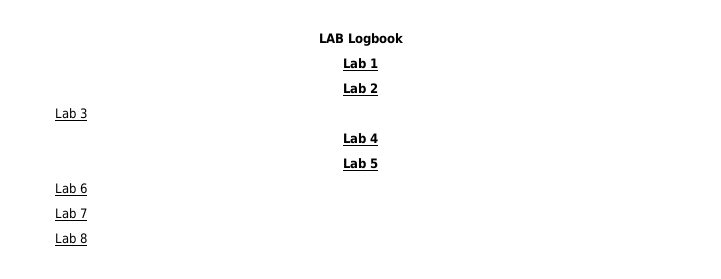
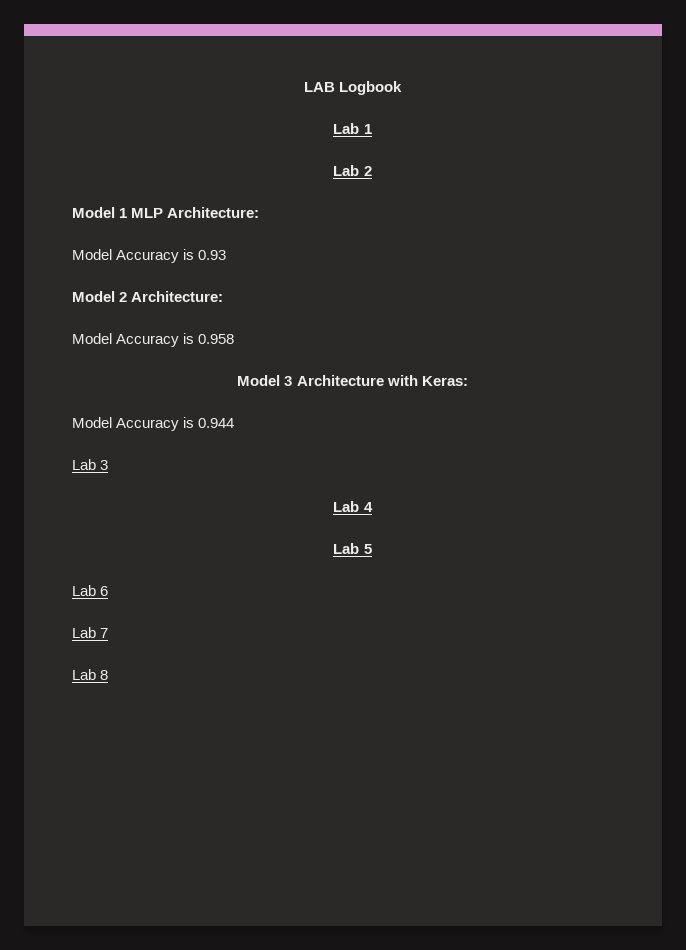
(378, 88) none -> [72,207,260,218] [72,249,227,263] [72,291,224,302] [72,333,235,347] [237,375,468,386] [72,417,235,431] // Model 1 MLP Architecture: // Model Accuracy is 0.93 // Model 2 Architecture: // Model Accuracy is 0.958 // Model 3 Architecture with Keras: // Model Accuracy is 0.944

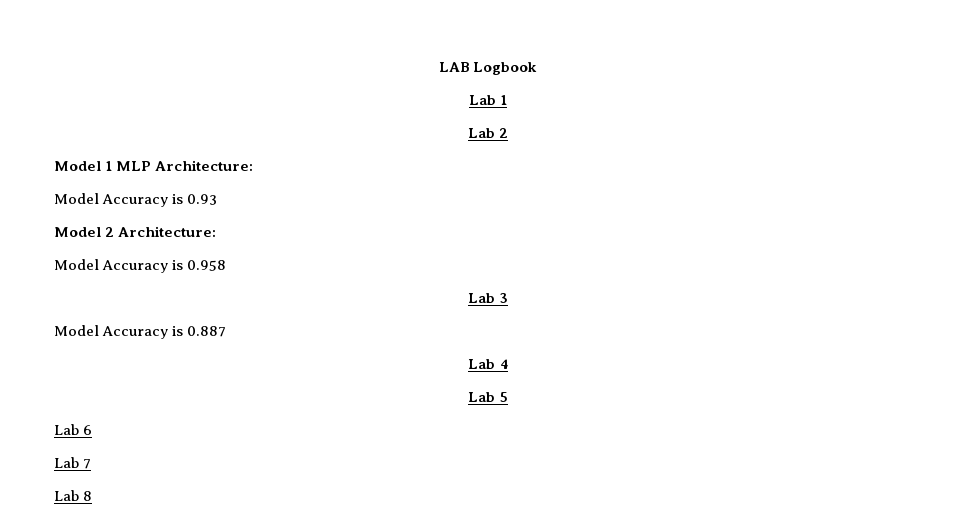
[237,375,468,386] [72,417,235,431] [72,459,109,470] Model 3 Architecture with Keras: // Model Accuracy is 0.944 // Lab 3 -> [467,293,509,303] [54,325,227,339] Lab 3 // Model Accuracy is 0.887

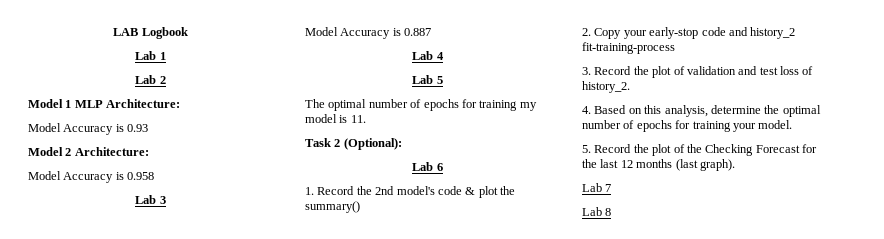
[54,424,93,435] Lab 6 -> [305,99,537,111] [305,114,366,123] [305,138,402,150] [412,162,443,171] [305,186,515,198] [305,201,360,213] [582,27,796,39] [582,42,675,54] [582,66,814,78] [582,81,630,93] [582,105,821,117] [582,120,793,132] [582,144,817,156] [582,159,735,171] The optimal number of epochs for training my model is 11. // Task 2 (Optional): // Lab 6 // 1. Record the 2nd model's code & plot the summary() // 2. Copy your early-stop code and history_2 fit-training-process // 3. Record the plot of validation and test loss of history_2. // 4. Based on this analysis, determine the optimal number of epochs for training your model. // 5. Record the plot of the Checking Forecast for the last 12 months (last graph).

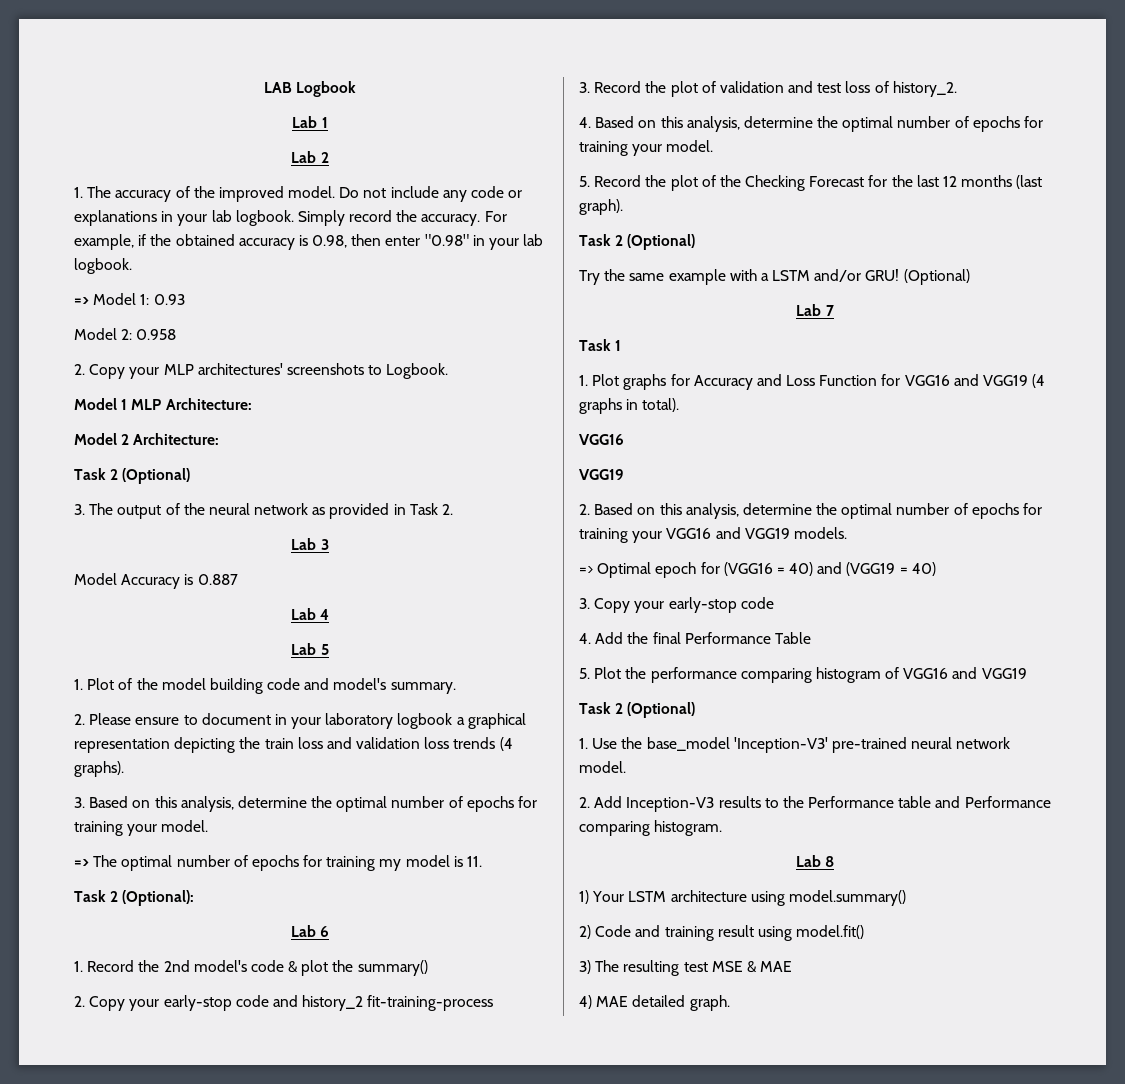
(166, 80) none -> [74,186,523,202] [74,210,507,226] [74,234,544,250] [74,258,132,274] [74,293,185,305] [74,328,177,340] [74,363,449,379] // 1. The accuracy of the improved model. Do not include any code or explanations in your lab logbook. Simply record the accuracy. For example, if the obtained accuracy is 0.98, then enter "0.98" in your lab logbook. // => Model 1: 0.93 // Model 2: 0.958 // 2. Copy your MLP architectures' screenshots to Logbook.
[28,123,149,135] // Model Accuracy is 0.93 -> (252, 404) none
[28,171,155,183] Model Accuracy is 0.958 -> [74,468,191,484] [74,503,454,519] Task 2 (Optional) // 3. The output of the neural network as provided in Task 2.
(443, 80) none -> [74,678,456,694] [74,713,526,729] [74,737,513,753] [74,761,124,777] [74,796,538,812] [74,820,209,836] [74,859,89,867] 1. Plot of the model building code and model's summary. // 2. Please ensure to document in your laboratory logbook a graphical representation depicting the train loss and validation loss trends (4 graphs). // 3. Based on this analysis, determine the optimal number of epochs for training your model. // =>
[582,183,612,192] [582,207,612,216] Lab 7 // Lab 8 -> [579,234,696,250] [579,269,970,285] [796,304,834,316] [579,339,622,351] [579,374,1046,390] [579,398,680,414] [579,434,624,445] [579,469,624,480] [579,503,1043,519] [579,527,847,543] [579,562,936,578] [579,597,774,613] [579,632,811,644] [579,667,1027,683] [579,702,696,718] [579,737,1011,753] [579,761,626,773] [579,796,1051,812] [579,820,723,836] [795,855,835,867] [579,890,906,906] [579,925,865,941] [579,960,793,976] [579,995,730,1011] Task 2 (Optional) // Try the same example with a LSTM and/or GRU! (Optional) // Lab 7 // Task 1 // 1. Plot graphs for Accuracy and Loss Function for VGG16 and VGG19 (4 graphs in total). // VGG16 // VGG19 // 2. Based on this analysis, determine the optimal number of epochs for training your VGG16 and VGG19 models. // => Optimal epoch for (VGG16 = 40) and (VGG19 = 40) // 3. Copy your early-stop code // 4. Add the final Performance Table // 5. Plot the performance comparing histogram of VGG16 and VGG19 // Task 2 (Optional) // 1. Use the base_model 'Inception-V3' pre-trained neural network model. // 2. Add Inception-V3 results to the Performance table and Performance comparing histogram. // Lab 8 // 1) Your LSTM architecture using model.summary() // 2) Code and training result using model.fit() // 3) The resulting test MSE & MAE // 4) MAE detailed graph.

